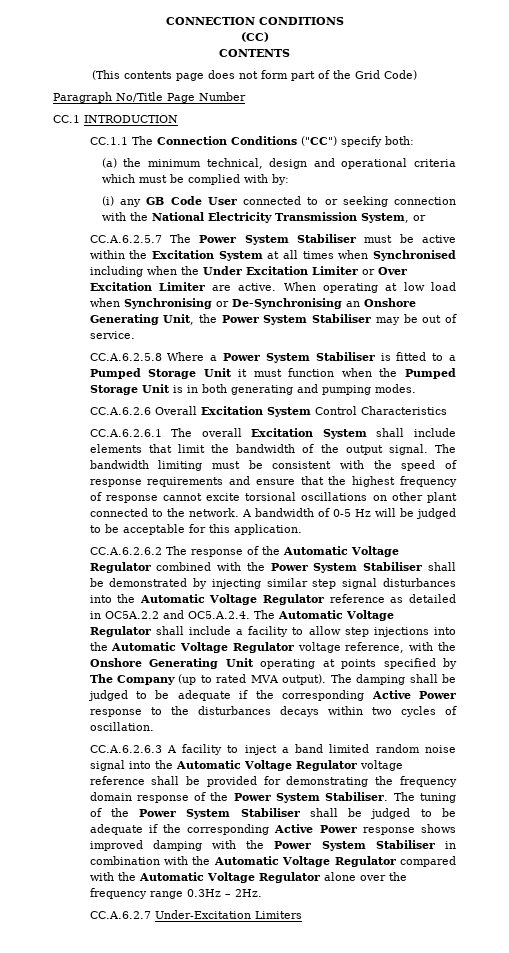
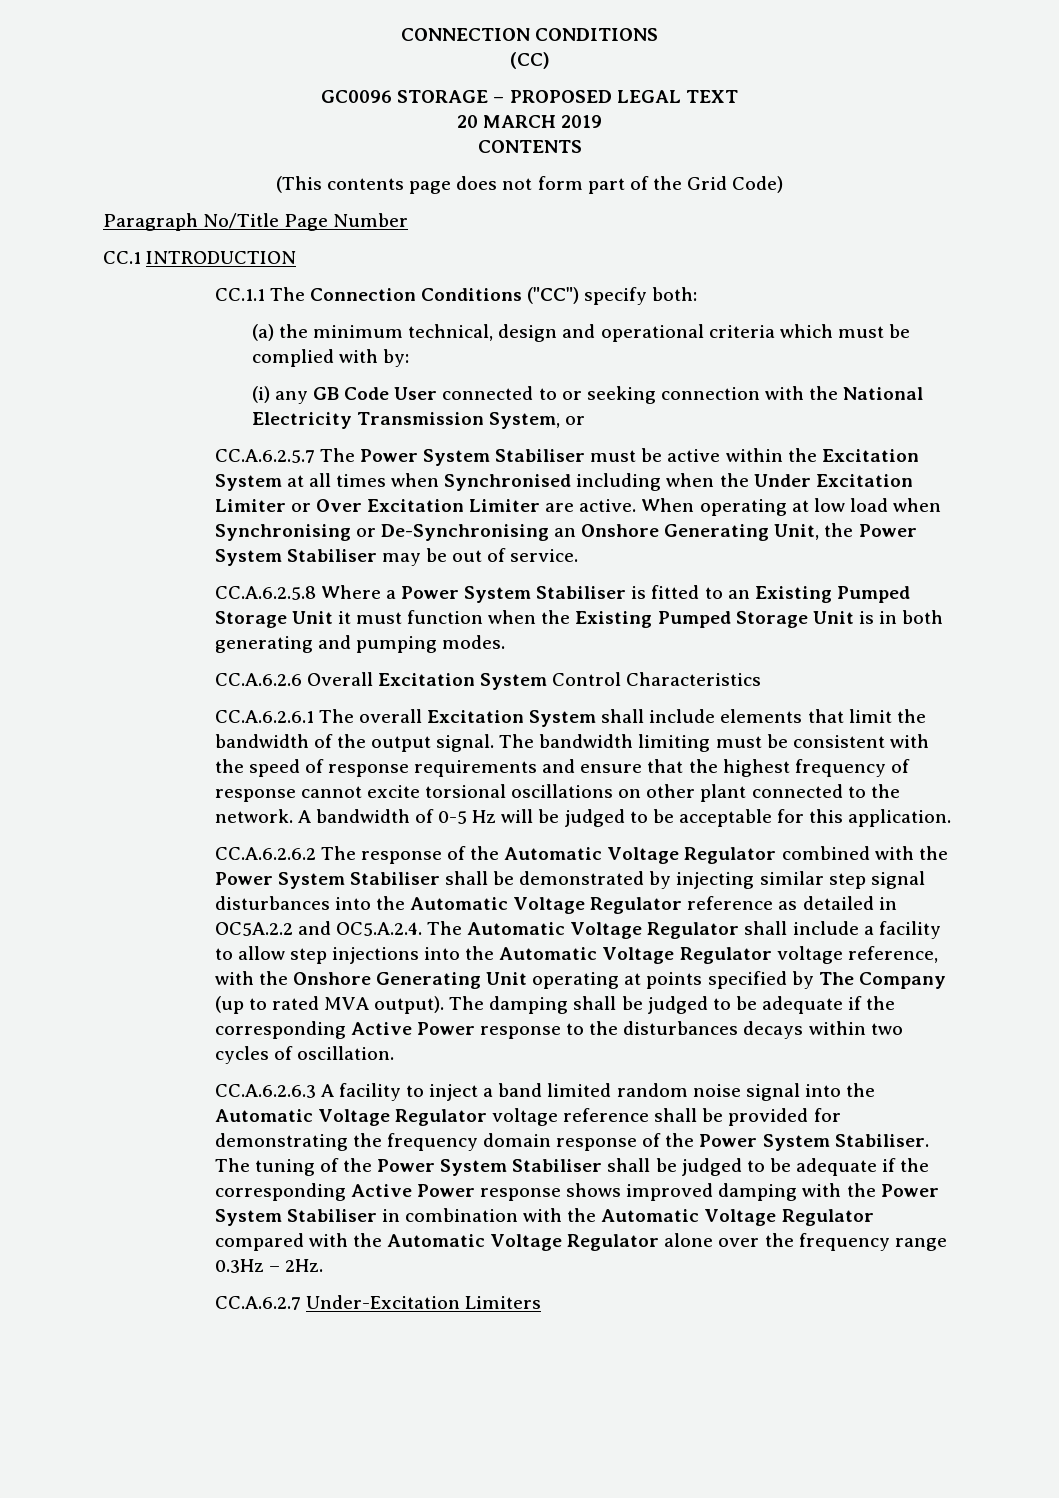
(269, 37) none -> [321,90,738,103] [456,115,603,128] // GC0096 STORAGE – PROPOSED LEGAL TEXT // 20 MARCH 2019
[449,355,457,361] a -> [727,586,832,603] an Existing
(398, 372) none -> [575,611,653,628] Existing

